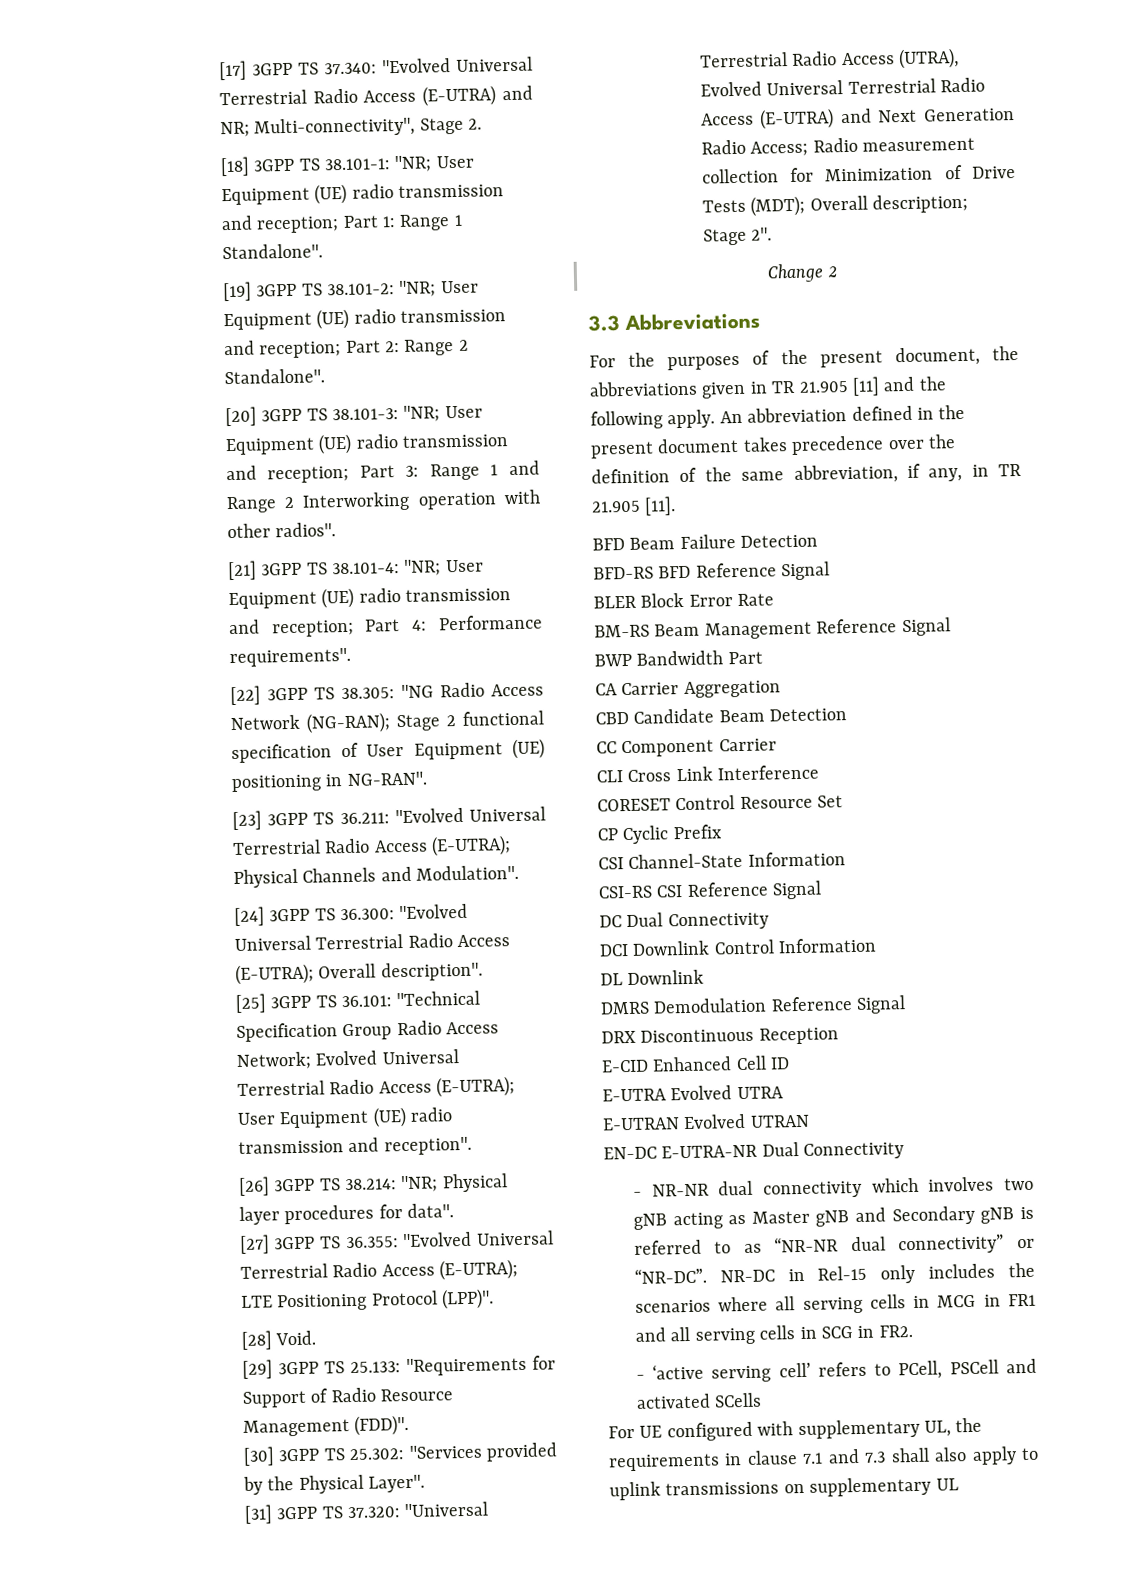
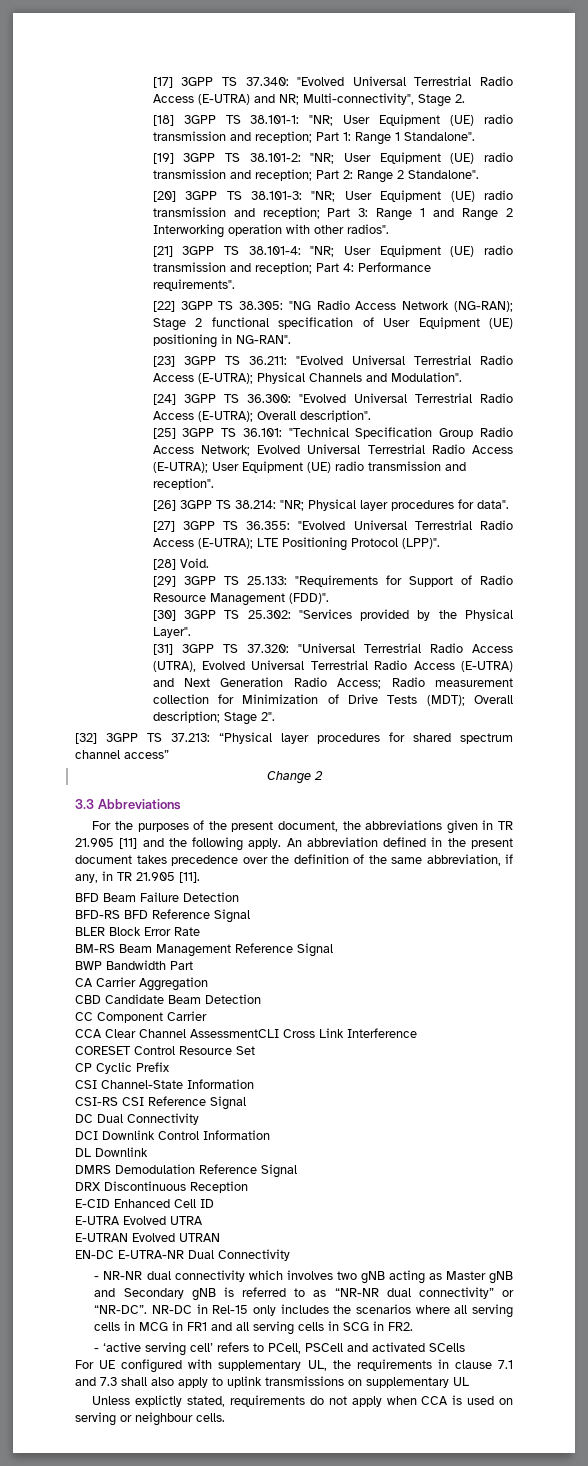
(773, 234) none -> [75,732,513,744] [75,750,169,759] // [32] 3GPP TS 37.213: “Physical layer procedures for shared spectrum channel access”
[596,770,623,783] CLI -> [75,1029,279,1038] CCA Clear Channel AssessmentCLI
(959, 1484) none -> [92,1395,513,1407] [75,1412,225,1426] // Unless explictly stated, requirements do not apply when CCA is used on serving or neighbour cells.

